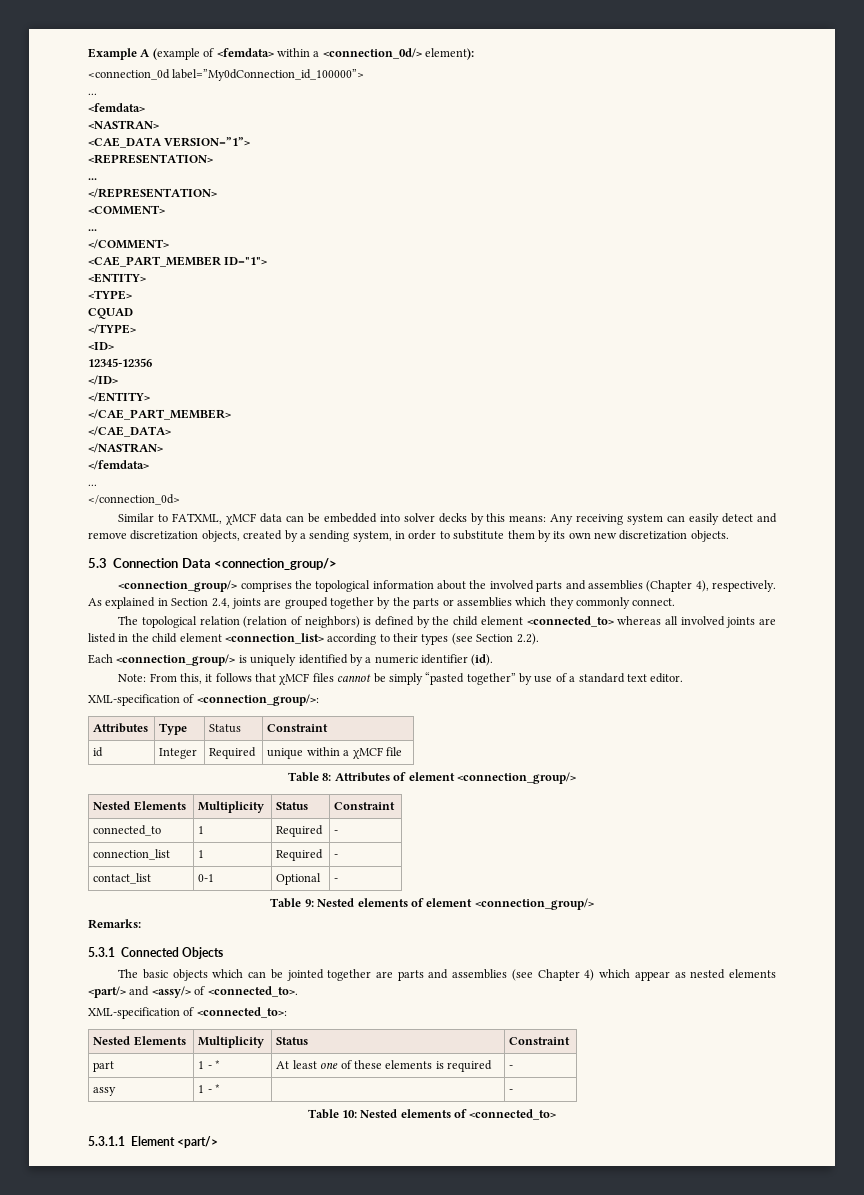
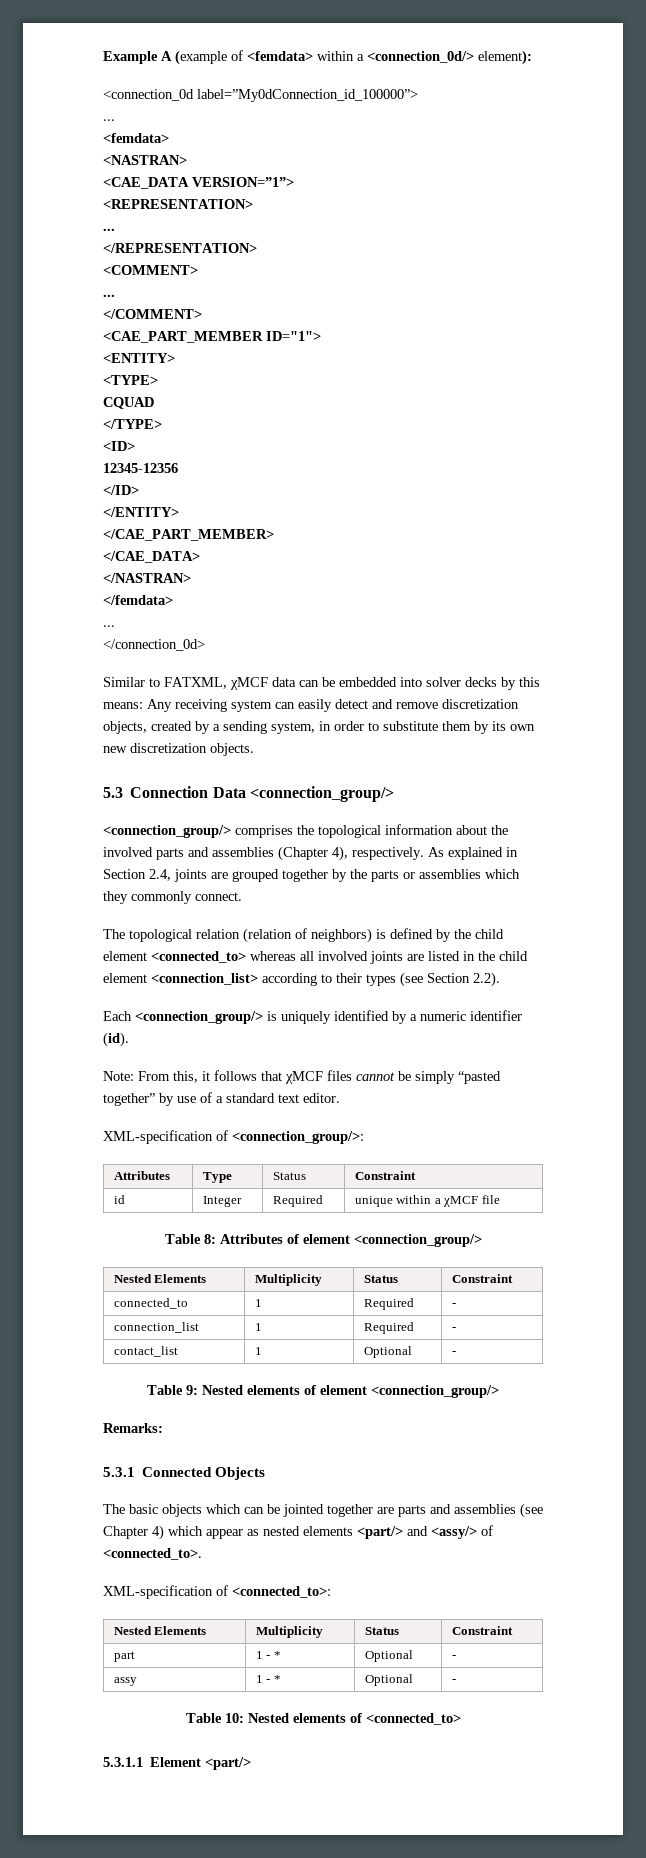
[198,874,215,882] 0-1 -> [254,1347,262,1355] 1
[276,1060,493,1072] At least one of these elements is required -> [364,1650,413,1662] Optional
(221, 1088) none -> [364,1674,413,1686] Optional

